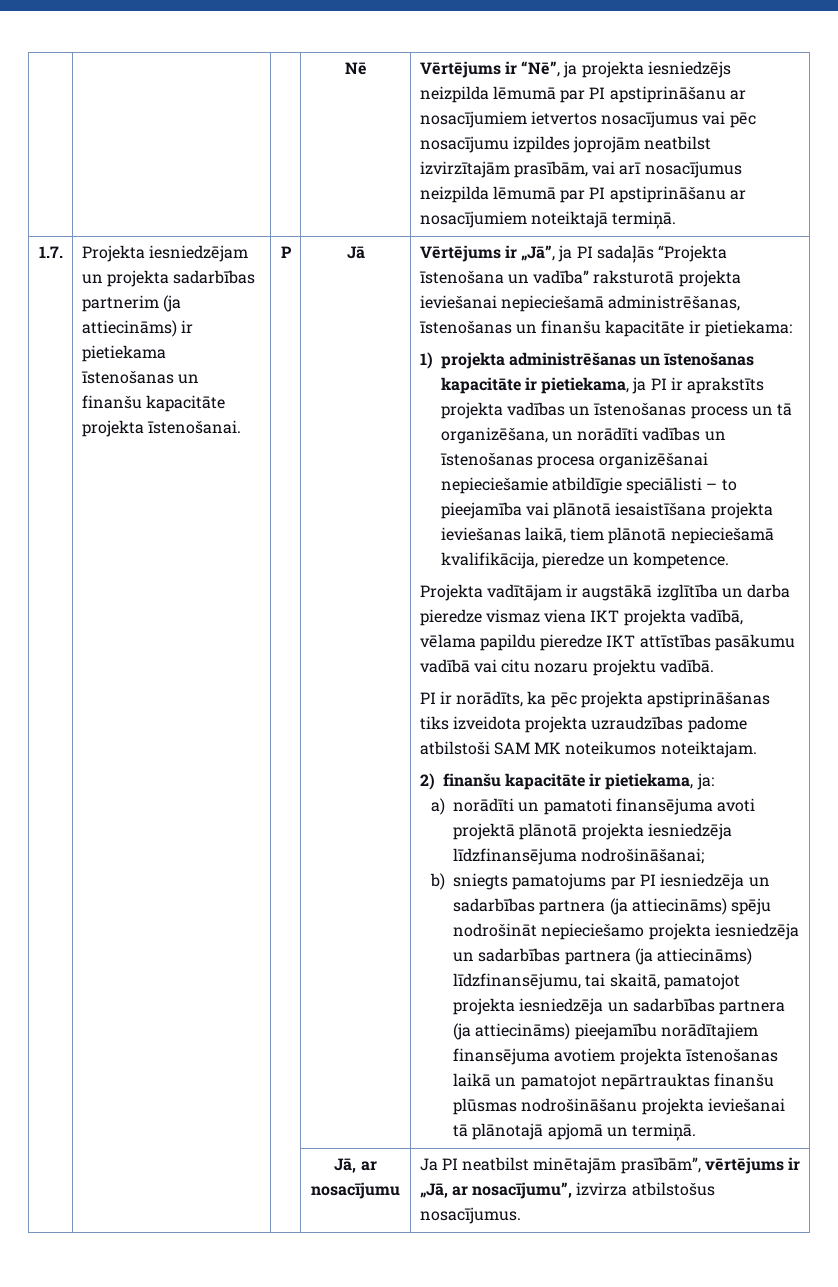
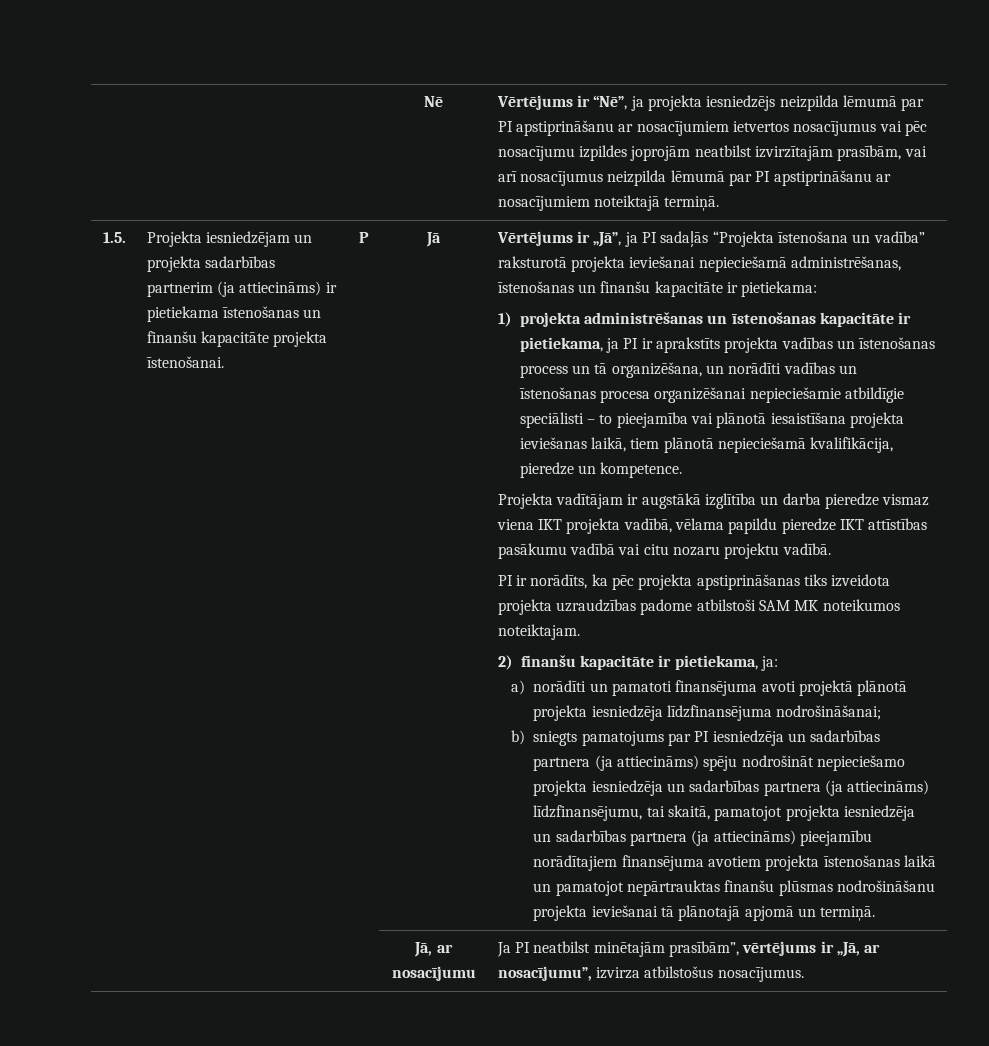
[38,246,63,258] 1.7. -> [102,232,126,243] 1.5.

